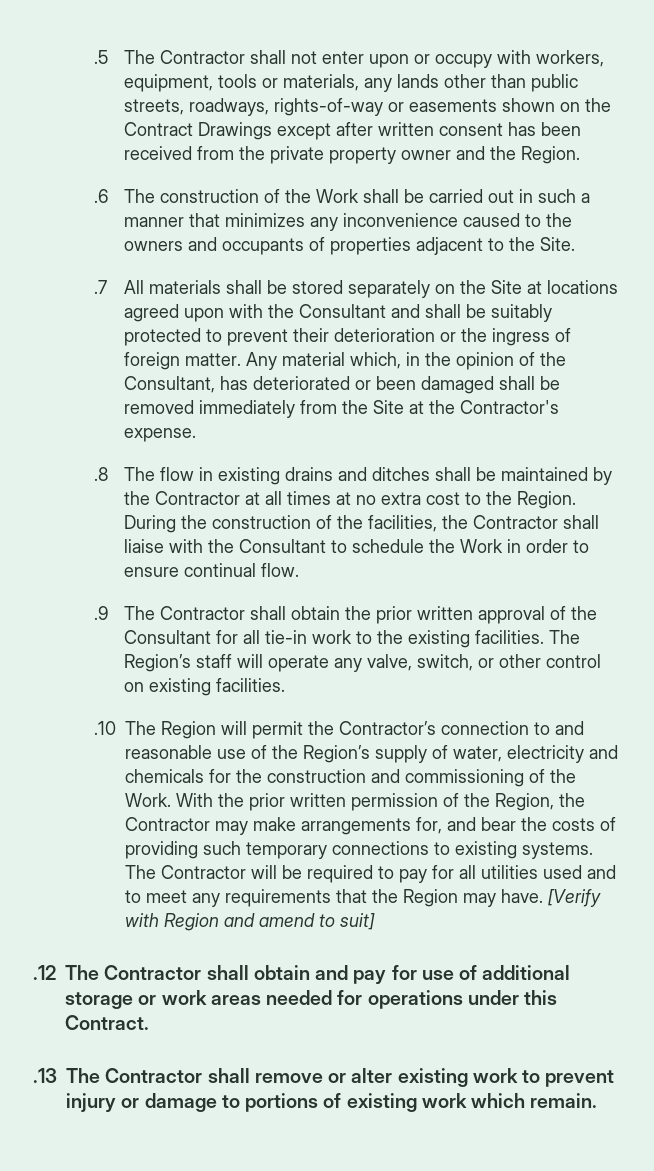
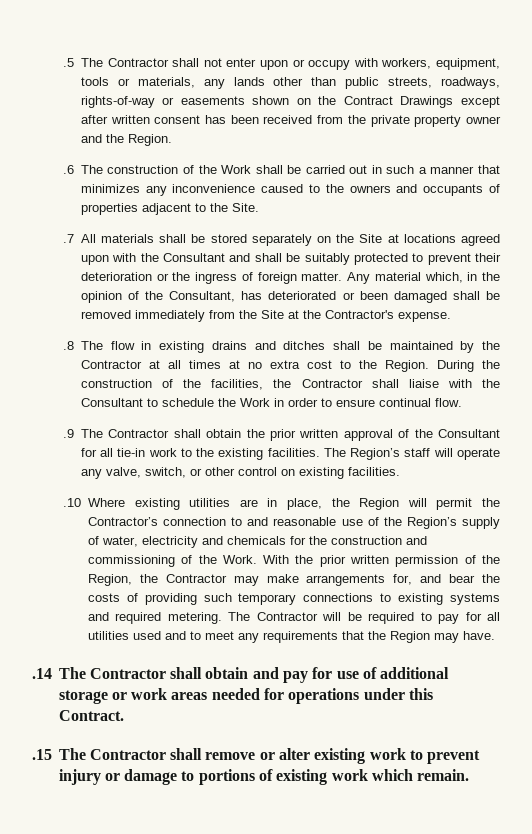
[124,721,156,735] The -> [87,498,350,510] Where existing utilities are in place, the
[521,842,593,859] systems. -> [449,593,500,605] [87,612,222,624] systems and required metering.
[547,889,601,907] [124,913,375,931] [33,965,56,980] [Verify with Region and amend to suit] // .12 -> [32,668,52,679] // .14
[33,1068,57,1083] .13 -> [32,749,52,760] .15

